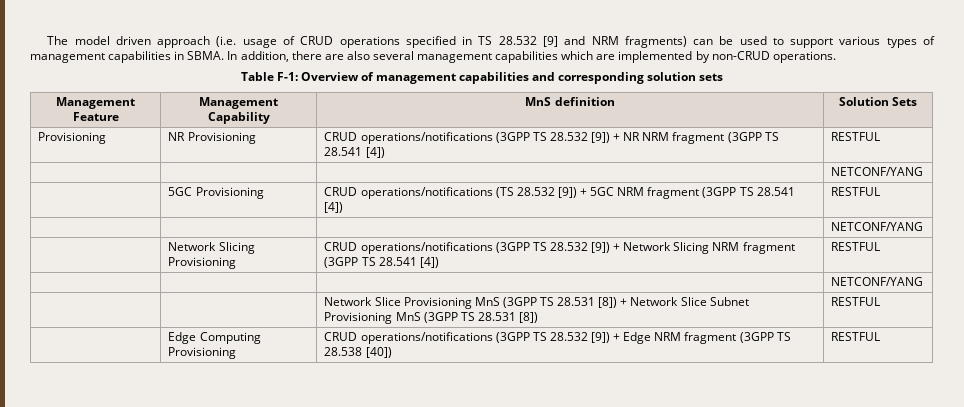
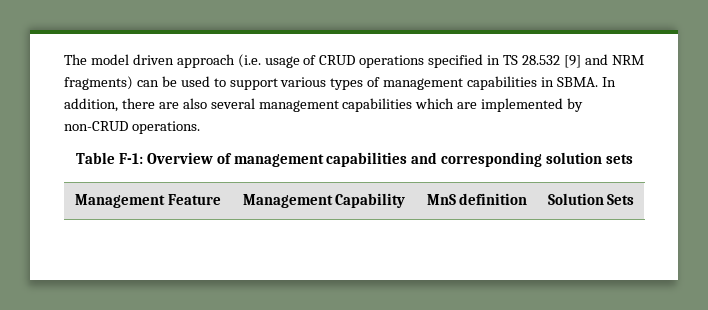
[38,132,107,144] [168,132,256,144] [324,132,779,144] [324,147,385,158] [831,132,881,141] [831,167,924,176] [168,187,264,199] [324,187,795,199] [324,202,344,213] [831,187,881,196] [831,222,924,231] [168,242,255,254] [168,257,237,269] [324,242,795,254] [324,257,439,268] [831,242,881,251] [831,277,924,286] [324,297,749,309] [324,312,538,324] [831,297,881,306] [168,332,261,344] [168,347,237,359] [324,332,791,344] [324,347,392,358] [831,332,881,341] // Provisioning | NR Provisioning | CRUD operations/notifications (3GPP TS 28.532 [9]) + NR NRM fragment (3GPP TS 28.541 [4]) | RESTFUL // | | | NETCONF/YANG // | 5GC Provisioning | CRUD operations/notifications (TS 28.532 [9]) + 5GC NRM fragment (3GPP TS 28.541 [4]) | RESTFUL // | | | NETCONF/YANG // | Network Slicing Provisioning | CRUD operations/notifications (3GPP TS 28.532 [9]) + Network Slicing NRM fragment (3GPP TS 28.541 [4]) | RESTFUL // | | | NETCONF/YANG // | | Network Slice Provisioning MnS (3GPP TS 28.531 [8]) + Network Slice Subnet Provisioning MnS (3GPP TS 28.531 [8]) | RESTFUL // | Edge Computing Provisioning | CRUD operations/notifications (3GPP TS 28.532 [9]) + Edge NRM fragment (3GPP TS 28.538 [40]) | RESTFUL -> (635, 199) none

